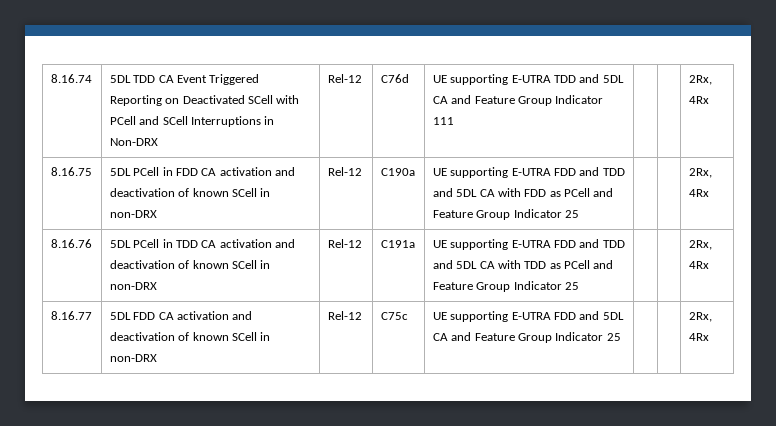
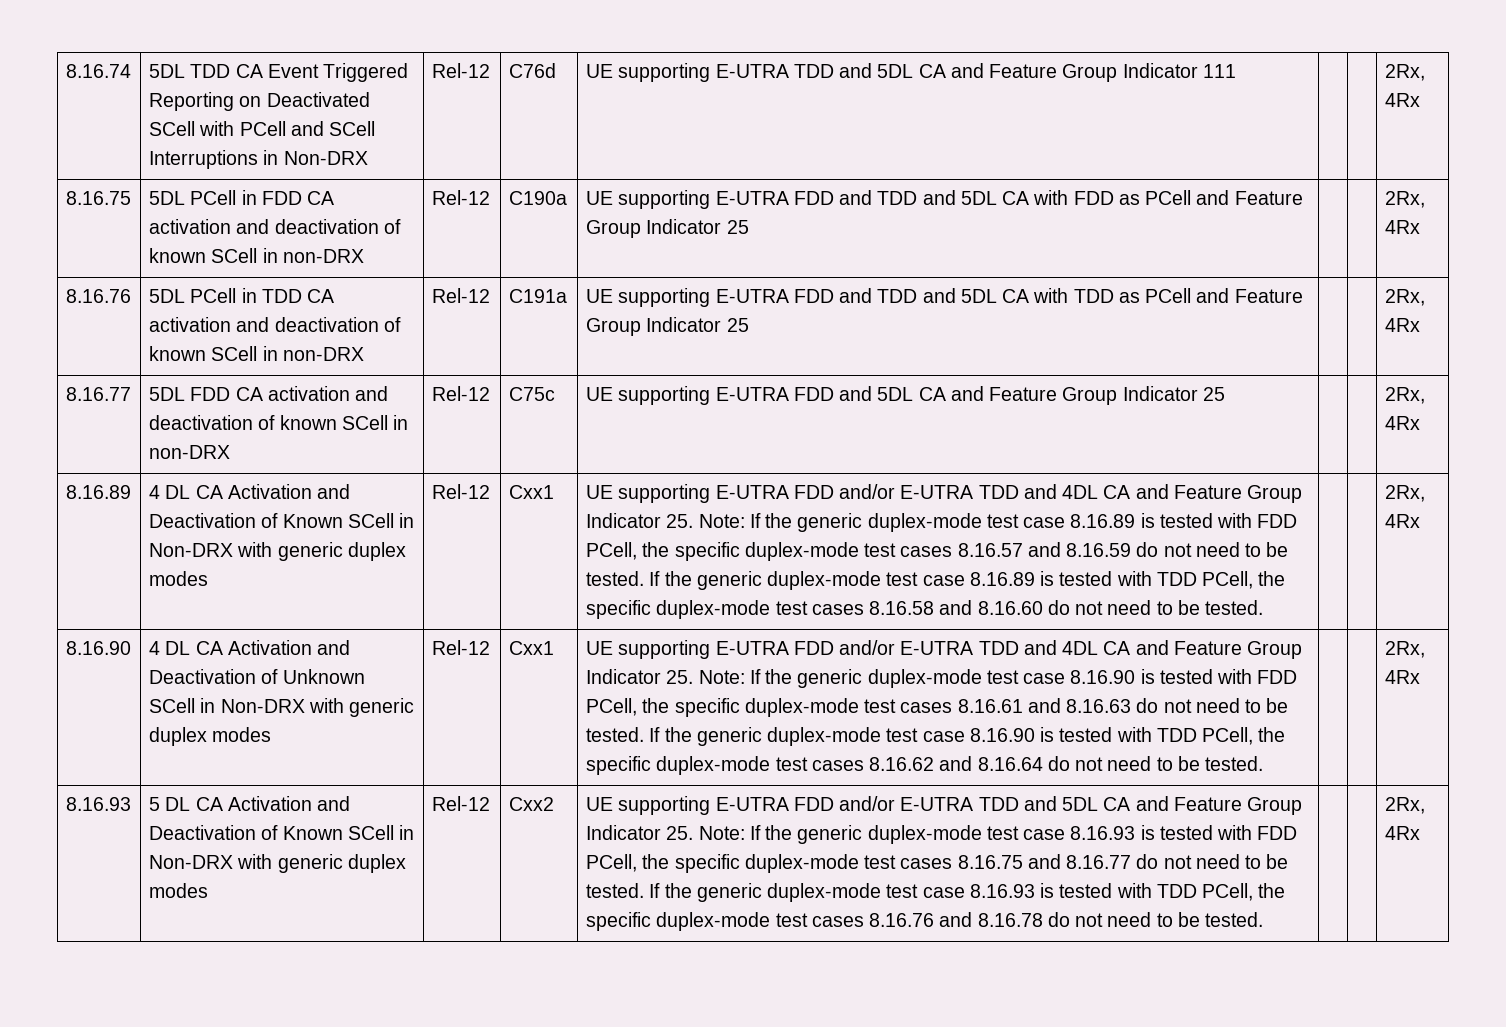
(709, 337) none -> [65,485,131,499] [148,484,351,499] [148,513,415,528] [148,542,406,561] [148,571,208,586] [431,484,490,499] [508,485,554,499] [585,484,1303,503] [585,513,1298,532] [585,542,1289,561] [585,571,1286,590] [585,600,1264,619] [1384,485,1425,502] [1384,514,1420,528] [65,641,131,655] [148,640,351,655] [148,669,365,684] [148,698,415,717] [148,727,272,746] [431,640,490,655] [508,641,554,655] [585,640,1303,659] [585,669,1298,688] [585,698,1289,717] [585,727,1286,746] [585,756,1264,775] [1384,641,1425,658] [1384,670,1420,684] [65,797,131,811] [148,796,351,811] [148,825,415,840] [148,854,406,873] [148,883,208,898] [431,796,490,811] [508,797,554,811] [585,796,1303,815] [585,825,1298,844] [585,854,1289,873] [585,883,1286,902] [585,912,1264,931] [1384,797,1425,814] [1384,826,1420,840] // 8.16.89 | 4 DL CA Activation and Deactivation of Known SCell in Non-DRX with generic duplex modes | Rel-12 | Cxx1 | UE supporting E-UTRA FDD and/or E-UTRA TDD and 4DL CA and Feature Group Indicator 25. Note: If the generic duplex-mode test case 8.16.89 is tested with FDD PCell, the specific duplex-mode test cases 8.16.57 and 8.16.59 do not need to be tested. If the generic duplex-mode test case 8.16.89 is tested with TDD PCell, the specific duplex-mode test cases 8.16.58 and 8.16.60 do not need to be tested. | | | 2Rx, 4Rx // 8.16.90 | 4 DL CA Activation and Deactivation of Unknown SCell in Non-DRX with generic duplex modes | Rel-12 | Cxx1 | UE supporting E-UTRA FDD and/or E-UTRA TDD and 4DL CA and Feature Group Indicator 25. Note: If the generic duplex-mode test case 8.16.90 is tested with FDD PCell, the specific duplex-mode test cases 8.16.61 and 8.16.63 do not need to be tested. If the generic duplex-mode test case 8.16.90 is tested with TDD PCell, the specific duplex-mode test cases 8.16.62 and 8.16.64 do not need to be tested. | | | 2Rx, 4Rx // 8.16.93 | 5 DL CA Activation and Deactivation of Known SCell in Non-DRX with generic duplex modes | Rel-12 | Cxx2 | UE supporting E-UTRA FDD and/or E-UTRA TDD and 5DL CA and Feature Group Indicator 25. Note: If the generic duplex-mode test case 8.16.93 is tested with FDD PCell, the specific duplex-mode test cases 8.16.75 and 8.16.77 do not need to be tested. If the generic duplex-mode test case 8.16.93 is tested with TDD PCell, the specific duplex-mode test cases 8.16.76 and 8.16.78 do not need to be tested. | | | 2Rx, 4Rx

